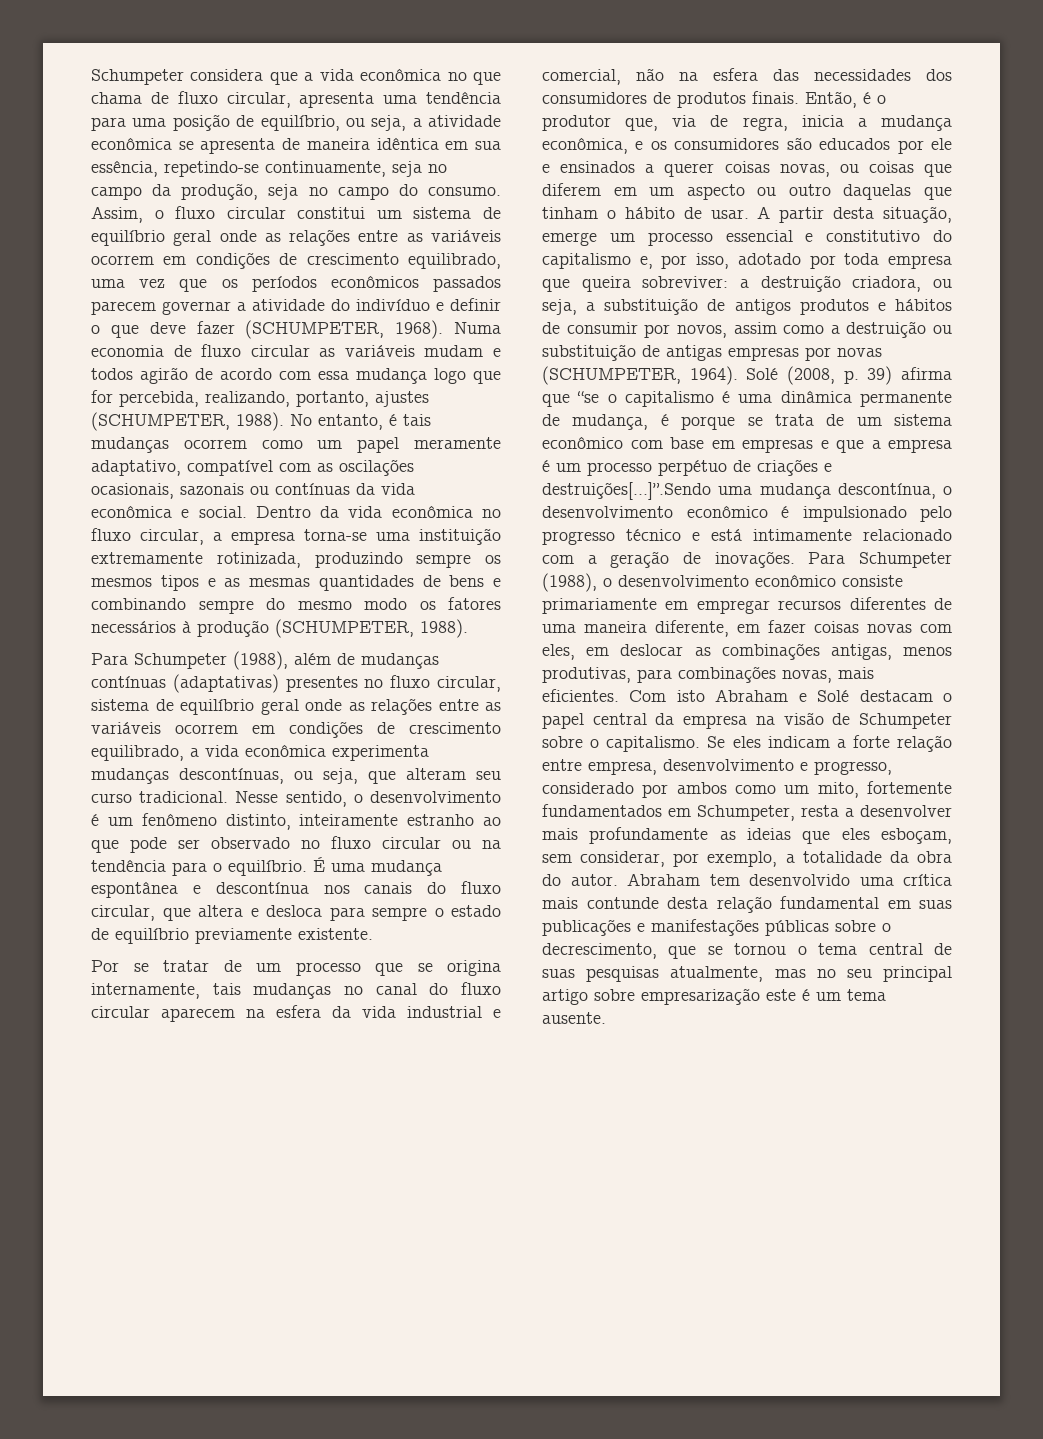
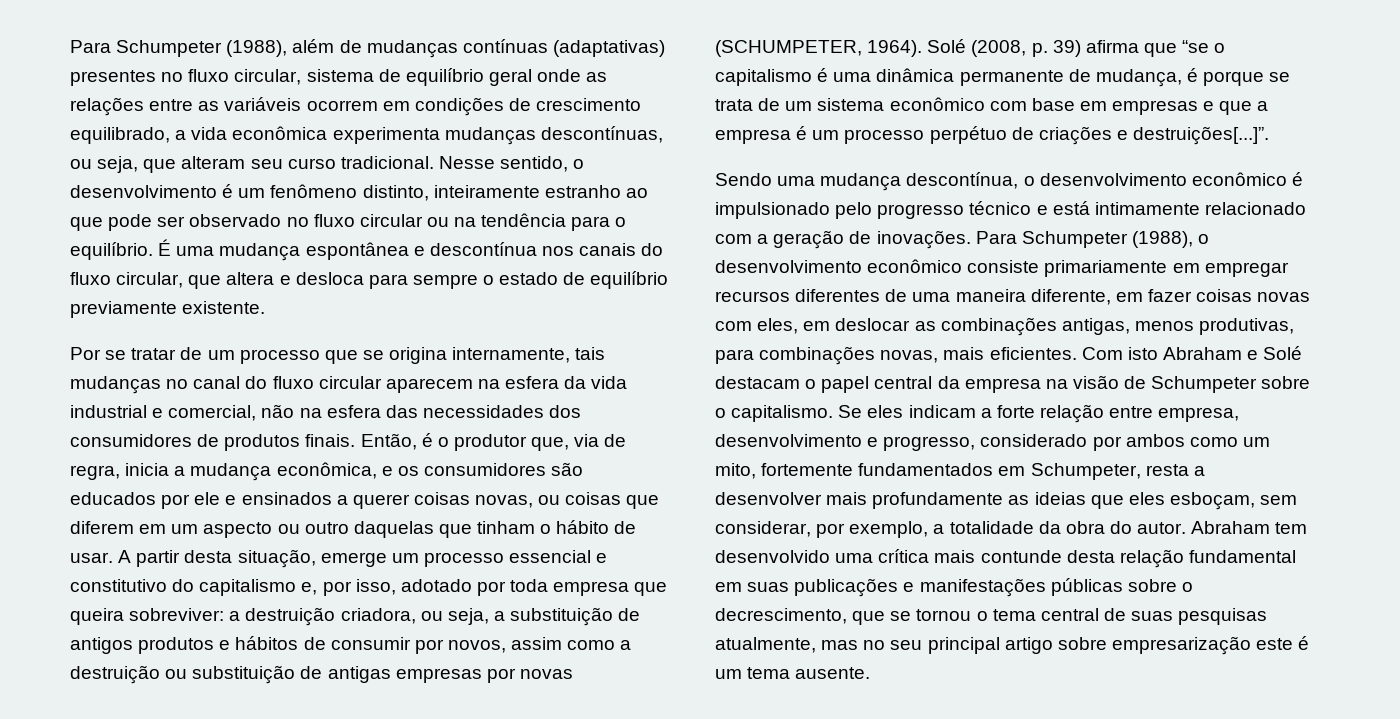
[91,68,501,85] [91,91,501,108] [91,114,501,131] [91,137,502,154] [91,160,447,177] [91,183,501,200] [91,206,501,223] [91,229,501,246] [91,252,501,269] [91,275,501,292] [91,298,501,315] [91,320,501,339] [91,344,501,357] [91,367,501,384] [91,390,429,407] [91,412,431,431] [91,437,502,453] [91,459,414,476] [91,483,415,499] [91,505,501,518] [91,528,501,545] [91,552,501,568] [91,575,501,591] [91,597,501,614] [91,619,468,638] Schumpeter considera que a vida econômica no que chama de fluxo circular, apresenta uma tendência para uma posição de equilíbrio, ou seja, a atividade econômica se apresenta de maneira idêntica em sua essência, repetindo-se continuamente, seja no campo da produção, seja no campo do consumo. Assim, o fluxo circular constitui um sistema de equilíbrio geral onde as relações entre as variáveis ocorrem em condições de crescimento equilibrado, uma vez que os períodos econômicos passados parecem governar a atividade do indivíduo e definir o que deve fazer (SCHUMPETER, 1968). Numa economia de fluxo circular as variáveis mudam e todos agirão de acordo com essa mudança logo que for percebida, realizando, portanto, ajustes (SCHUMPETER, 1988). No entanto, é tais mudanças ocorrem como um papel meramente adaptativo, compatível com as oscilações ocasionais, sazonais ou contínuas da vida econômica e social. Dentro da vida econômica no fluxo circular, a empresa torna-se uma instituição extremamente rotinizada, produzindo sempre os mesmos tipos e as mesmas quantidades de bens e combinando sempre do mesmo modo os fatores necessários à produção (SCHUMPETER, 1988). // -> (70, 46) none
[542,482,711,500] destruições[...]”.Sendo -> [1133,126,1270,145] [715,173,772,186] destruições[...]”. // Sendo

